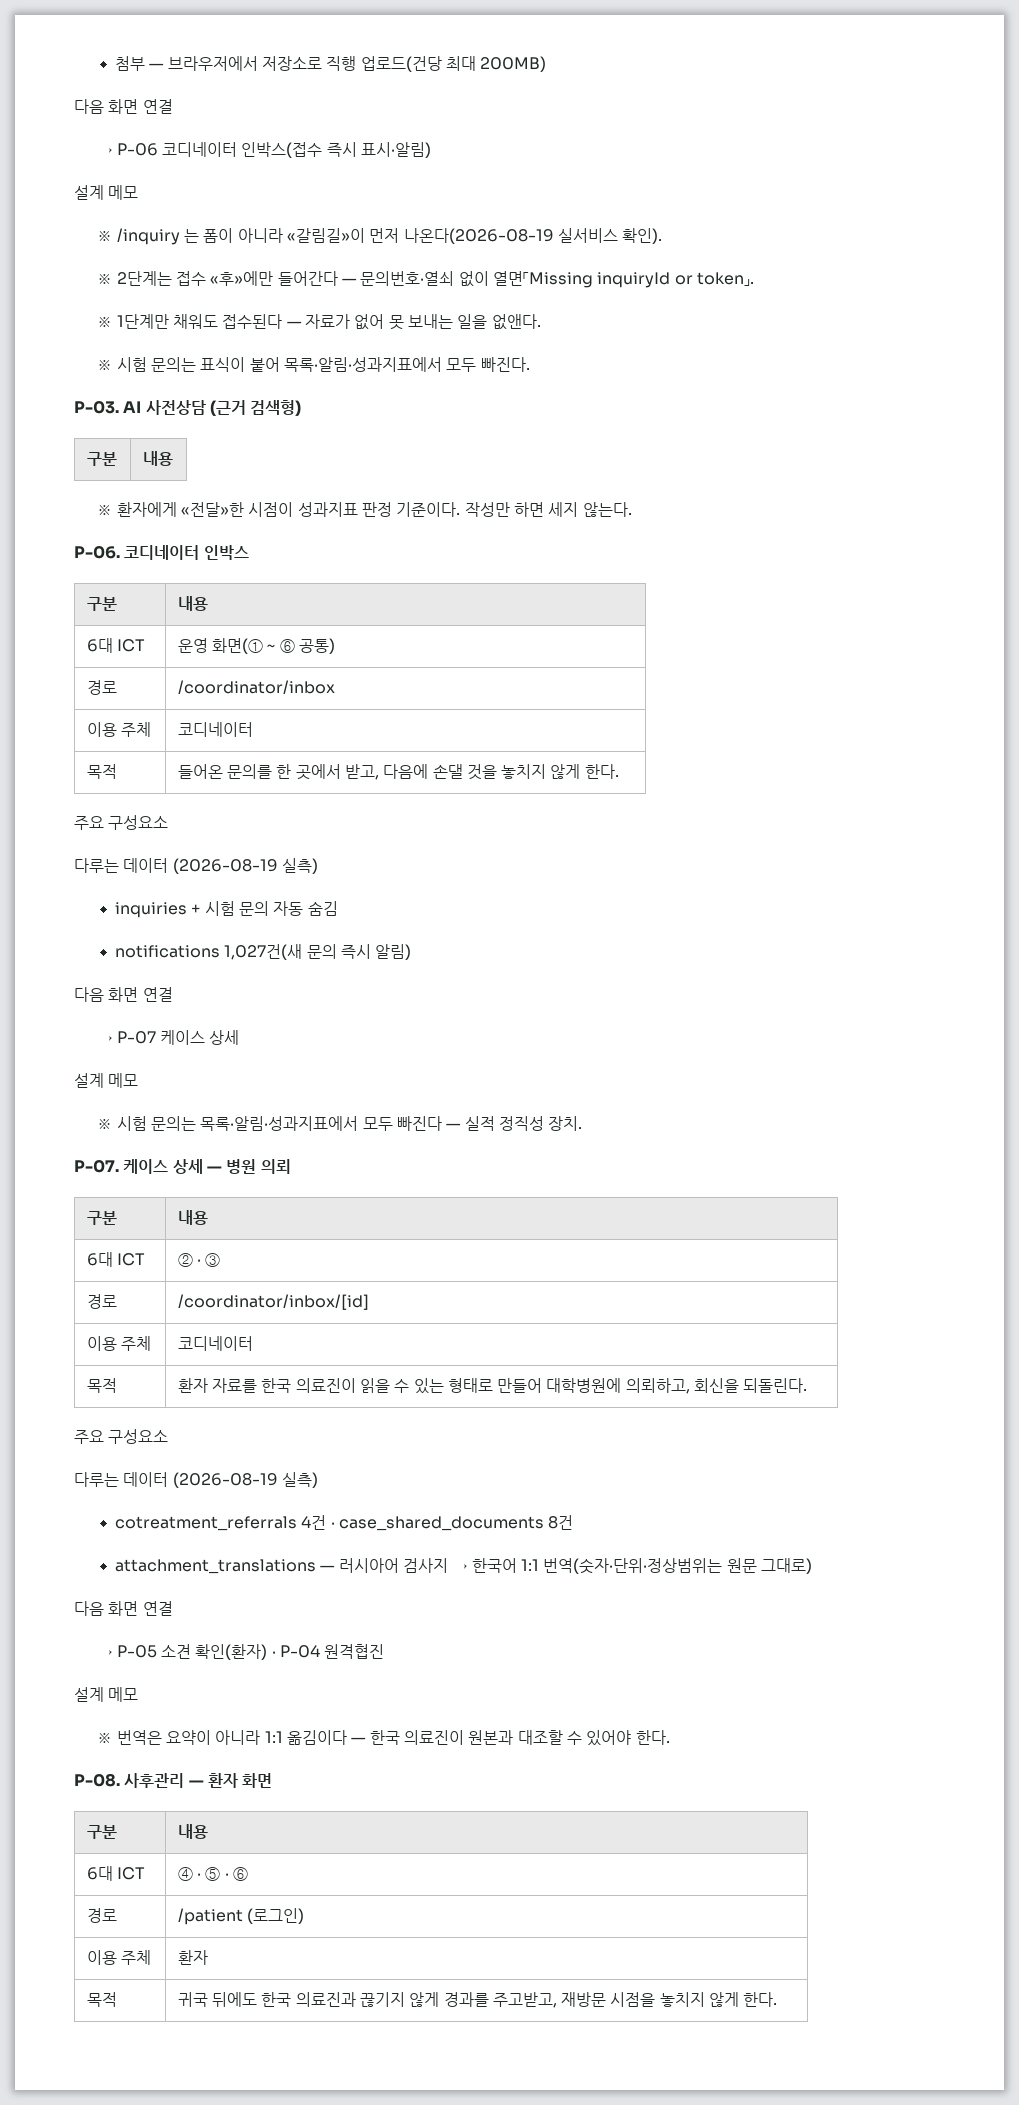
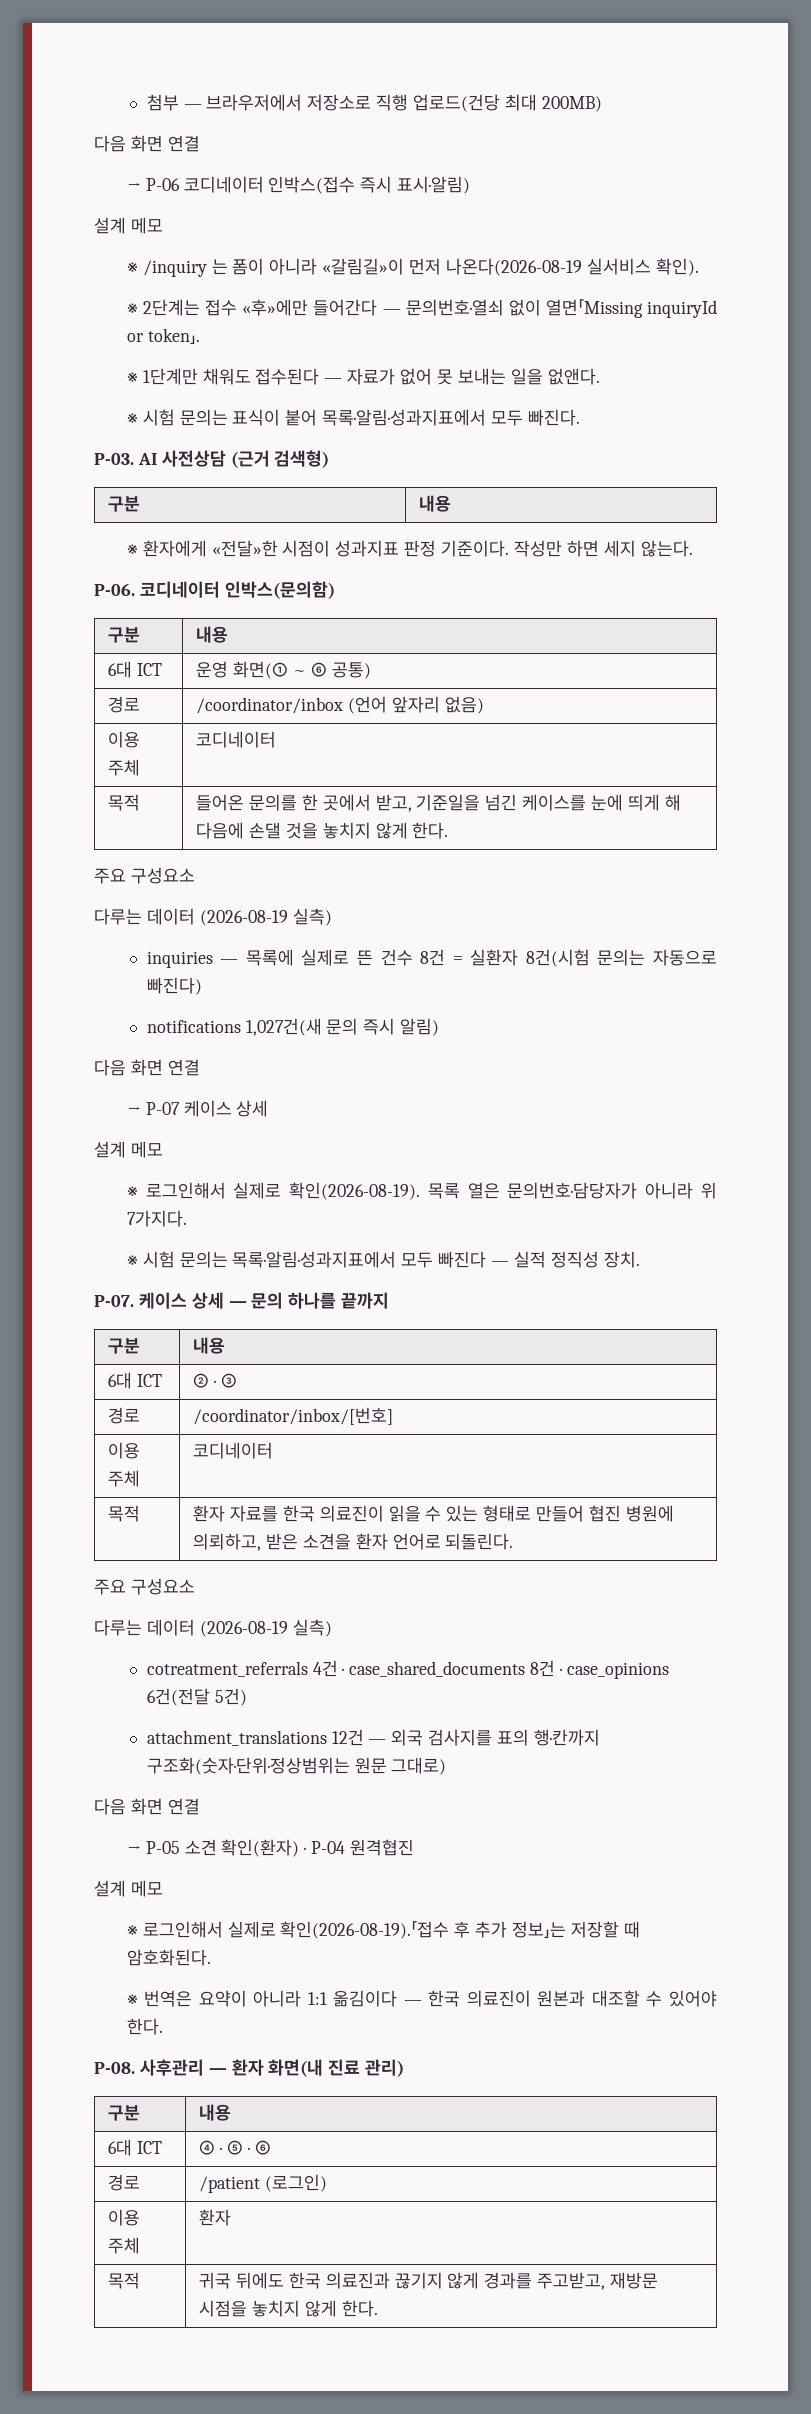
[203,545,249,560] 인박스 -> [224,581,335,599] 인박스(문의함)
(335, 687) none -> [348,696,484,714] (언어 앞자리 없음)
(379, 772) none -> [416,794,681,811] 기준일을 넘긴 케이스를 눈에 띄게 해
[191,901,338,916] + 시험 문의 자동 숨김 -> [220,949,717,967] [146,977,202,995] — 목록에 실제로 뜬 건수 8건 = 실환자 8건(시험 문의는 자동으로 빠진다)
(139, 1080) none -> [126,1182,717,1200] [126,1210,187,1227] // ※ 로그인해서 실제로 확인(2026-08-19). 목록 열은 문의번호·담당자가 아니라 위 7가지다.
[226,1159,291,1174] 병원 의뢰 -> [251,1292,390,1309] 문의 하나를 끝까지
[177,1294,369,1310] /coordinator/inbox/[id] -> [193,1407,394,1425] /coordinator/inbox/[번호]
[546,1378,740,1394] 대학병원에 의뢰하고, 회신을 -> [588,1505,674,1522] [193,1533,441,1551] 협진 병원에 의뢰하고, 받은 소견을 환자 언어로
[115,1558,723,1574] // attachment_translations — 러시아어 검사지 → 한국어 1:1 번역(숫자·단위·정상범위는 -> [559,1662,669,1679] [146,1688,247,1706] [146,1729,600,1746] [146,1757,350,1775] · case_opinions 6건(전달 5건) // attachment_translations 12건 — 외국 검사지를 표의 행·칸까지 구조화(숫자·단위·정상범위는
(139, 1694) none -> [126,1921,640,1939] [126,1949,211,1966] // ※ 로그인해서 실제로 확인(2026-08-19).「접수 후 추가 정보」는 저장할 때 암호화된다.
[242,1773,273,1788] 화면 -> [268,2059,405,2077] 화면(내 진료 관리)

